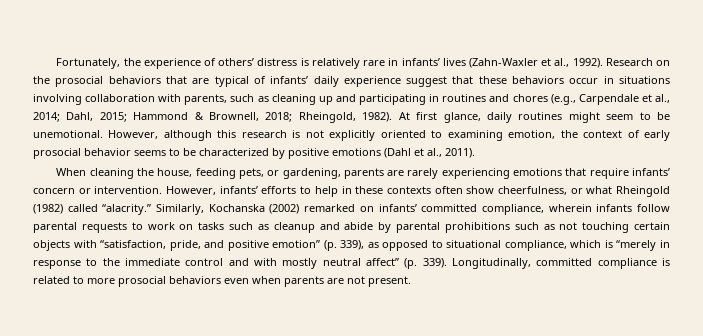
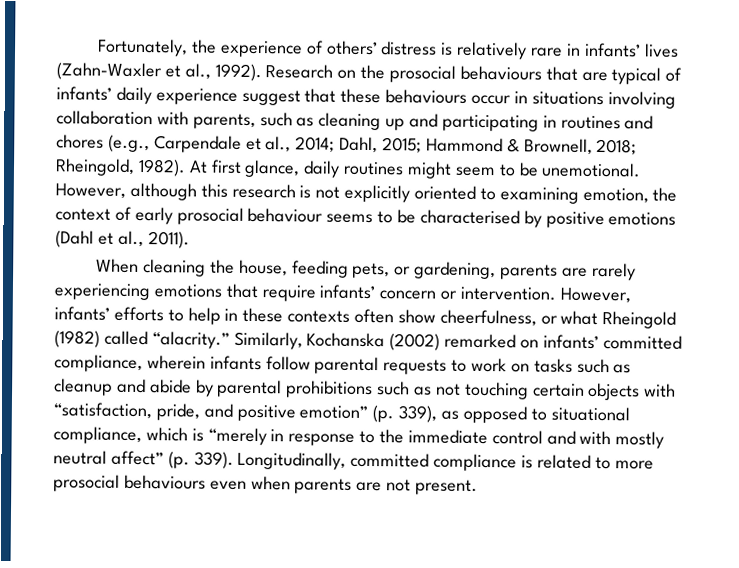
[108,76,161,84] behaviors -> [459,65,542,81] behaviours
[512,76,565,84] behaviors -> [385,89,468,104] behaviours
[84,148,131,156] behavior -> [247,207,324,223] behaviour
[199,148,269,156] characterized -> [419,209,520,225] characterised
[169,276,221,284] behaviors -> [123,474,206,490] behaviours

